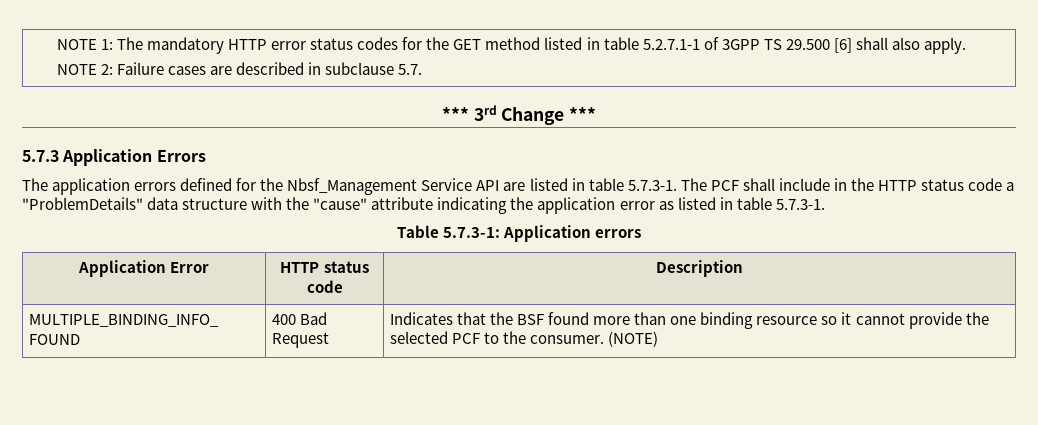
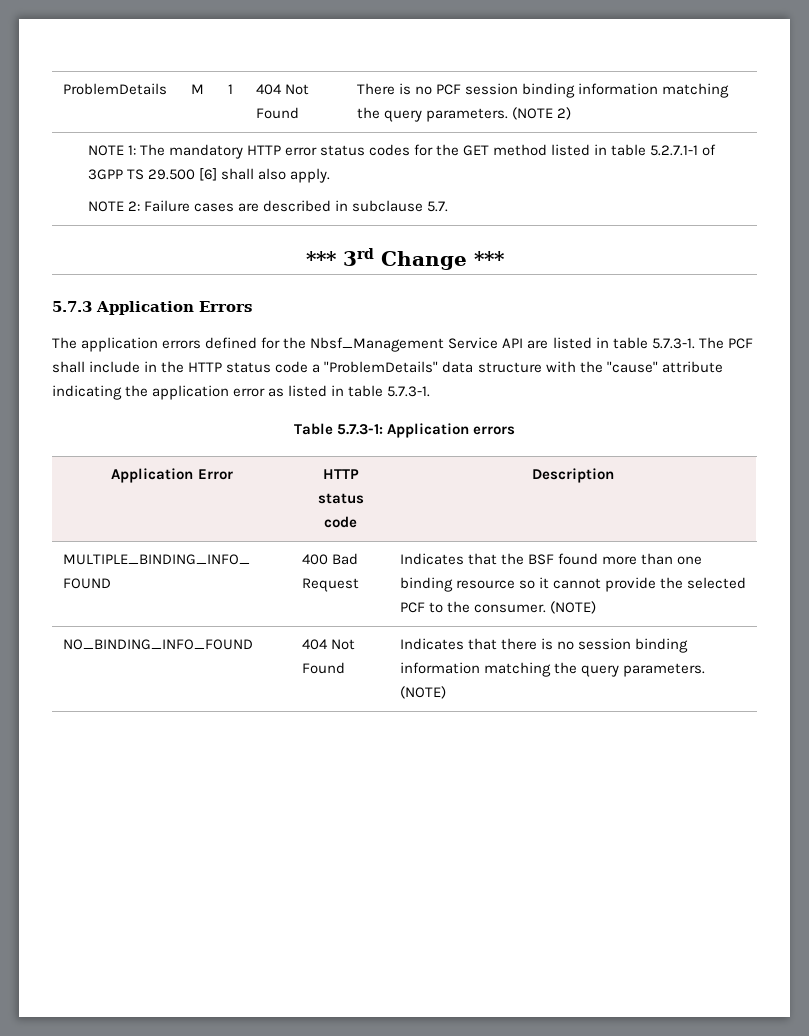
(56, 44) none -> [62,83,167,95] [191,84,204,94] [228,84,233,94] [255,84,309,95] [255,107,299,119] [356,83,730,98] [356,107,571,122] ProblemDetails | M | 1 | 404 Not Found | There is no PCF session binding information matching the query parameters. (NOTE 2) //
(659, 339) none -> [62,639,253,650] [301,639,355,650] [301,662,345,674] [399,638,689,653] [399,662,705,677] [399,686,446,699] // NO_BINDING_INFO_FOUND | 404 Not Found | Indicates that there is no session binding information matching the query parameters. (NOTE)

